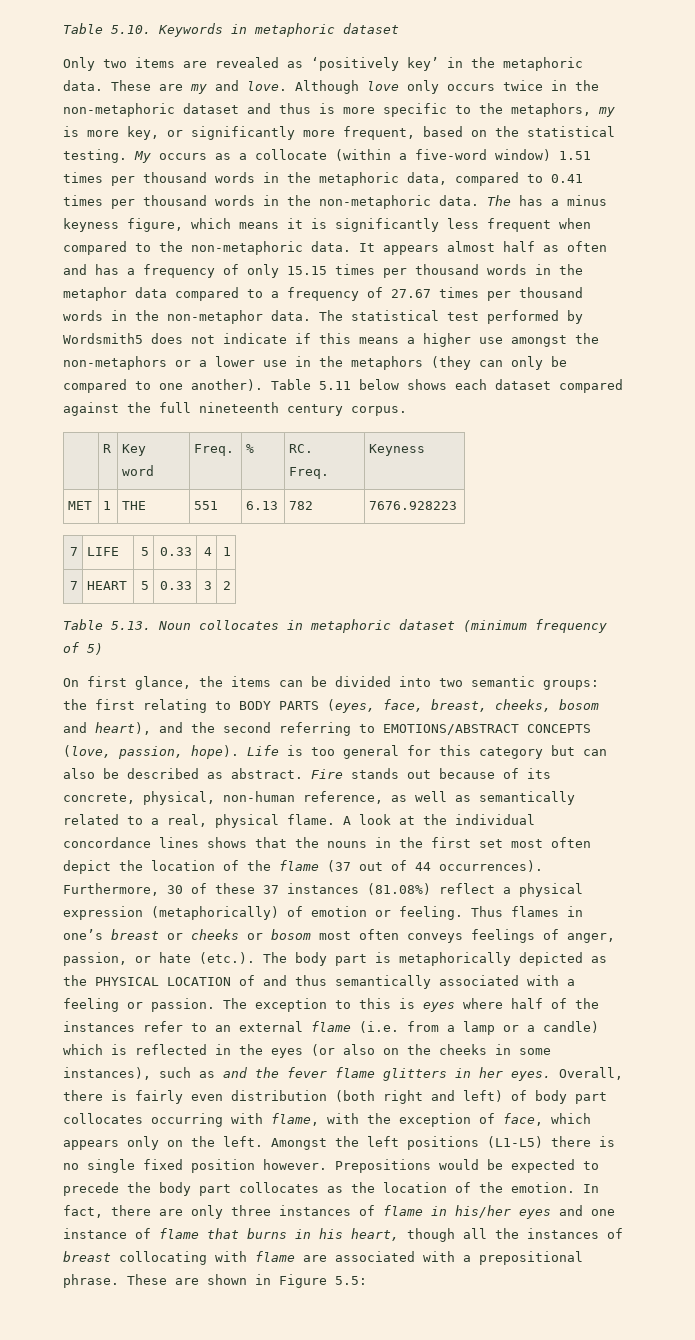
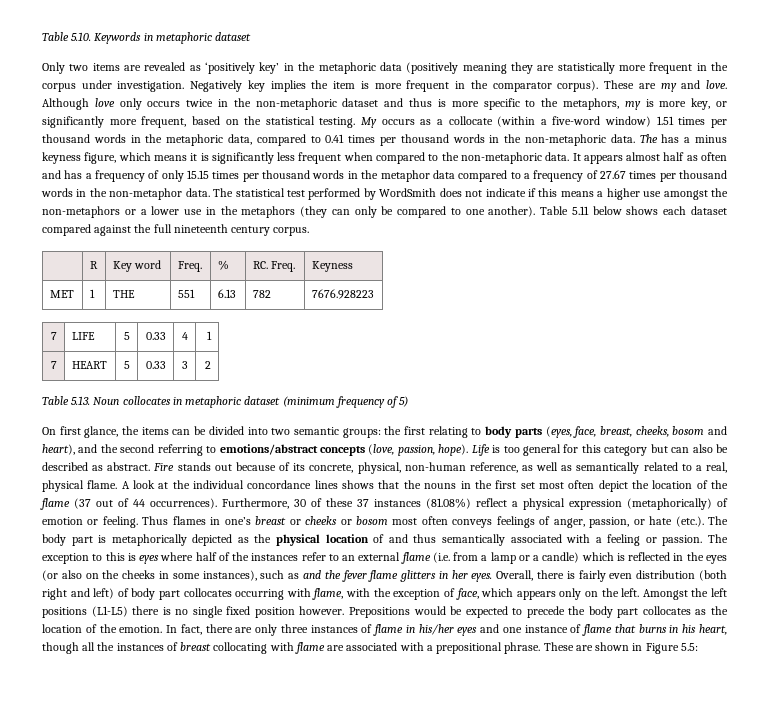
[63,80,103,91] data. -> [379,62,729,74] [42,80,599,92] data (positively meaning they are statistically more frequent in the corpus under investigation. Negatively key implies the item is more frequent in the comparator corpus).
[63,333,143,344] Wordsmith5 -> [379,188,437,197] WordSmith
[239,701,319,710] BODY PARTS -> [485,426,542,438] body parts
[383,724,591,735] EMOTIONS/ABSTRACT CONCEPTS -> [219,444,365,456] emotions/abstract concepts
[95,977,231,986] PHYSICAL LOCATION -> [276,534,369,546] physical location

